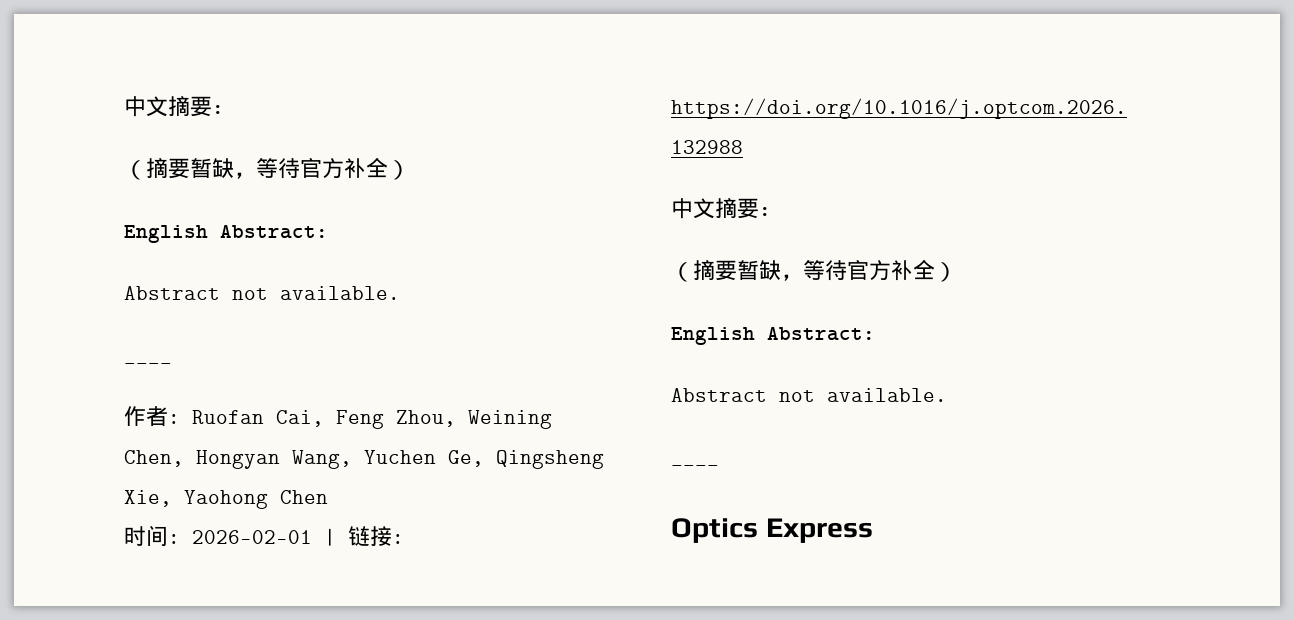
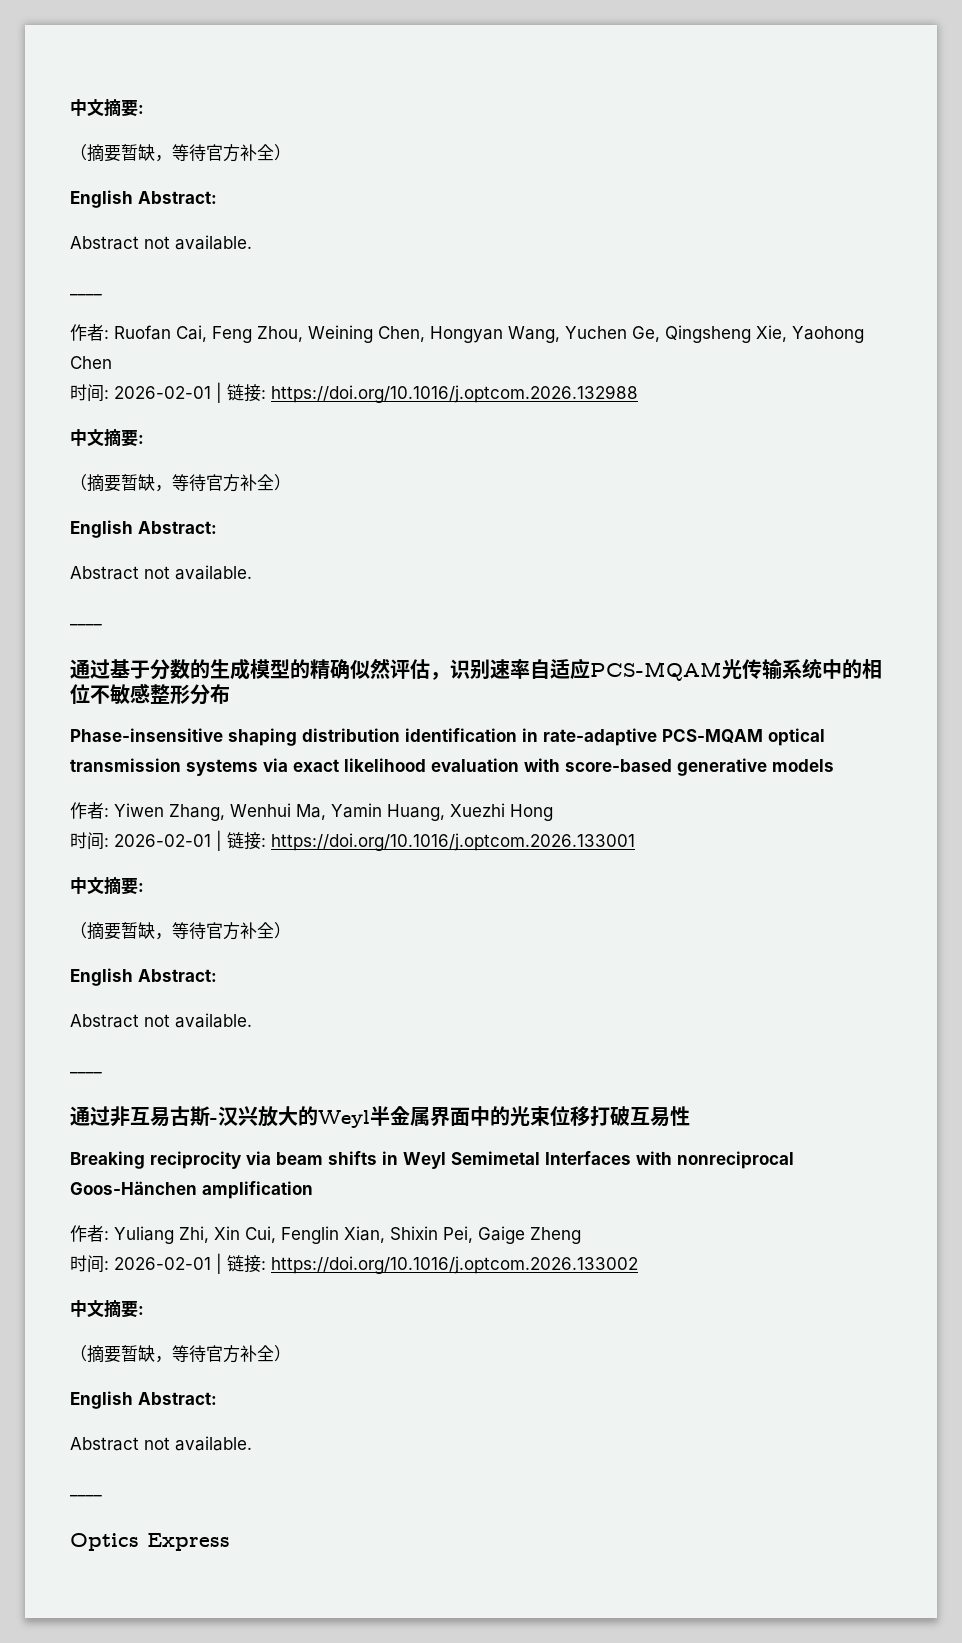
(719, 465) none -> [70,658,882,681] [70,683,230,705] [70,728,825,746] [70,758,834,776] [70,802,553,821] [70,830,635,851] [70,877,144,895] [70,922,291,940] [70,968,217,986] [70,1013,252,1028] [70,1072,102,1074] [70,1106,690,1128] [70,1151,794,1169] [70,1181,313,1199] [70,1225,581,1244] [70,1253,638,1274] [70,1300,144,1318] [70,1345,291,1363] [70,1391,217,1409] [70,1436,252,1451] [70,1495,102,1497] // 通过基于分数的生成模型的精确似然评估，识别速率自适应PCS-MQAM光传输系统中的相位不敏感整形分布 // Phase-insensitive shaping distribution identification in rate-adaptive PCS-MQAM optical transmission systems via exact likelihood evaluation with score-based generative models // 作者: Yiwen Zhang, Wenhui Ma, Yamin Huang, Xuezhi Hong // 时间: 2026-02-01 | 链接: https://doi.org/10.1016/j.optcom.2026.133001 // 中文摘要: // （摘要暂缺，等待官方补全） // English Abstract: // Abstract not available. // ____ // 通过非互易古斯-汉兴放大的Weyl半金属界面中的光束位移打破互易性 // Breaking reciprocity via beam shifts in Weyl Semimetal Interfaces with nonreciprocal Goos-Hänchen amplification // 作者: Yuliang Zhi, Xin Cui, Fenglin Xian, Shixin Pei, Gaige Zheng // 时间: 2026-02-01 | 链接: https://doi.org/10.1016/j.optcom.2026.133002 // 中文摘要: // （摘要暂缺，等待官方补全） // English Abstract: // Abstract not available. // ____

